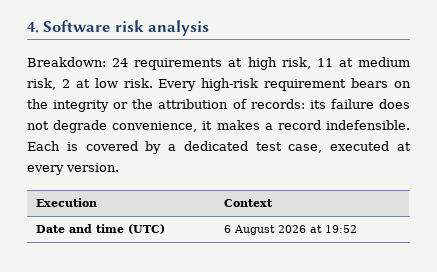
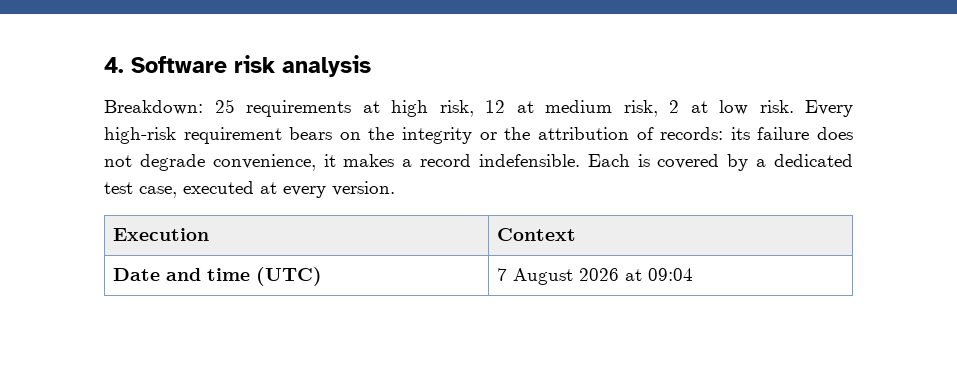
[112,58,129,67] 24 -> [214,99,235,113] 25
[316,58,333,67] 11 -> [485,100,505,113] 12
[223,225,231,233] 6 -> [497,268,508,281] 7
[324,225,357,233] 19:52 -> [648,268,694,281] 09:04

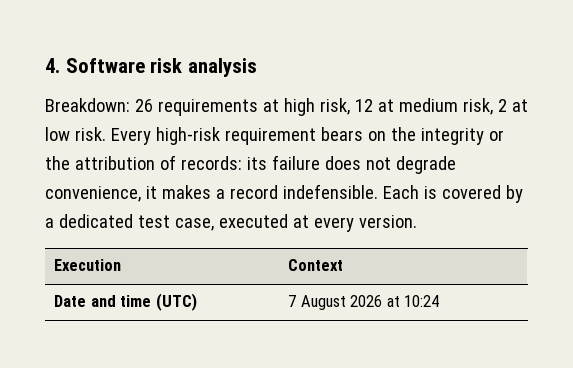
[214,99,235,113] 25 -> [134,99,153,112] 26
[648,268,694,281] 09:04 -> [404,295,440,307] 10:24

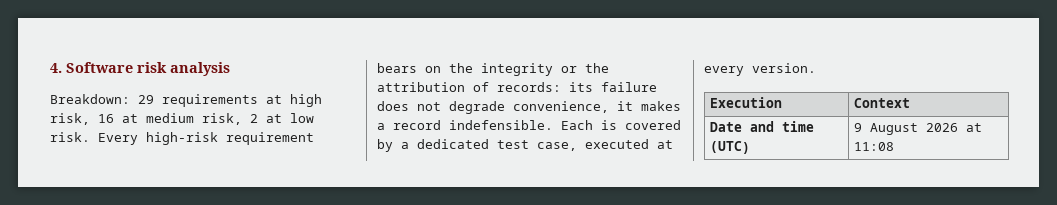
[134,99,153,112] 26 -> [138,95,154,104] 29
[354,99,373,112] 12 -> [98,114,114,123] 16
[288,295,297,307] 7 -> [854,123,863,132] 9
[404,295,440,307] 10:24 -> [854,142,895,151] 11:08

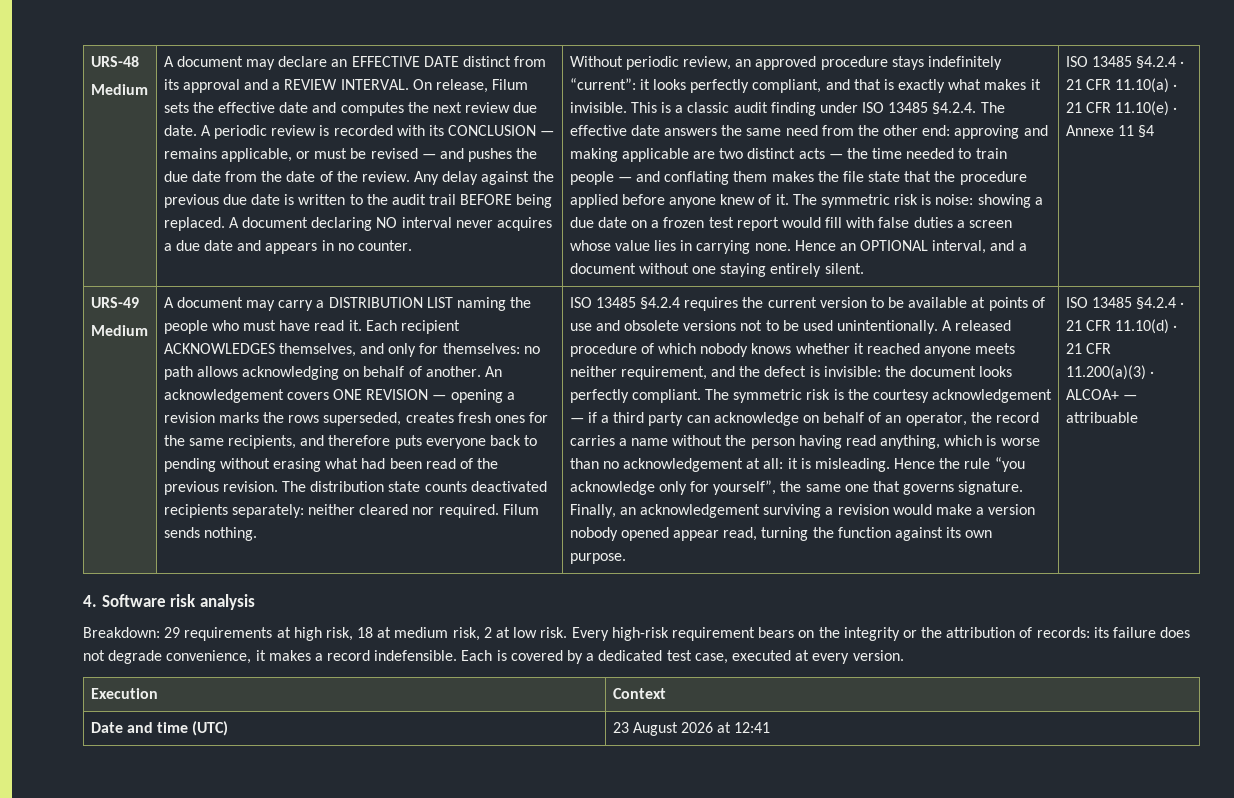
(50, 68) none -> [90,56,139,67] [90,84,148,95] [163,56,547,70] [163,79,529,93] [163,102,538,116] [163,125,555,139] [163,148,538,162] [163,171,554,185] [163,194,553,208] [163,217,552,231] [163,240,412,254] [569,56,1002,70] [569,78,1041,93] [569,102,1005,116] [569,125,1048,139] [569,148,1007,162] [569,171,1027,185] [569,194,1043,208] [569,217,1012,231] [569,240,1027,254] [569,263,864,277] [1065,56,1185,69] [1065,78,1178,93] [1065,101,1178,116] [1065,125,1154,138] [90,297,139,308] [90,325,148,336] [163,297,532,311] [163,320,460,334] [163,343,540,357] [163,366,502,380] [163,389,515,403] [163,412,549,426] [163,435,538,449] [163,458,499,472] [163,481,547,495] [163,504,539,518] [163,527,257,541] [569,297,1045,311] [569,320,1012,334] [569,343,1016,357] [569,366,1013,380] [569,389,1053,403] [569,412,1039,426] [569,435,1040,449] [569,457,1025,472] [569,480,1024,495] [569,504,1036,518] [569,527,993,541] [569,553,626,564] [1065,297,1185,310] [1065,319,1178,334] [1065,343,1111,354] [1065,365,1154,380] [1065,389,1137,400] [1065,412,1138,423] URS-48 // Medium | A document may declare an EFFECTIVE DATE distinct from its approval and a REVIEW INTERVAL. On release, Filum sets the effective date and computes the next review due date. A periodic review is recorded with its CONCLUSION — remains applicable, or must be revised — and pushes the due date from the date of the review. Any delay against the previous due date is written to the audit trail BEFORE being replaced. A document declaring NO interval never acquires a due date and appears in no counter. | Without periodic review, an approved procedure stays indefinitely “current”: it looks perfectly compliant, and that is exactly what makes it invisible. This is a classic audit finding under ISO 13485 §4.2.4. The effective date answers the same need from the other end: approving and making applicable are two distinct acts — the time needed to train people — and conflating them makes the file state that the procedure applied before anyone knew of it. The symmetric risk is noise: showing a due date on a frozen test report would fill with false duties a screen whose value lies in carrying none. Hence an OPTIONAL interval, and a document without one staying entirely silent. | ISO 13485 §4.2.4 · 21 CFR 11.10(a) · 21 CFR 11.10(e) · Annexe 11 §4 // URS-49 // Medium | A document may carry a DISTRIBUTION LIST naming the people who must have read it. Each recipient ACKNOWLEDGES themselves, and only for themselves: no path allows acknowledging on behalf of another. An acknowledgement covers ONE REVISION — opening a revision marks the rows superseded, creates fresh ones for the same recipients, and therefore puts everyone back to pending without erasing what had been read of the previous revision. The distribution state counts deactivated recipients separately: neither cleared nor required. Filum sends nothing. | ISO 13485 §4.2.4 requires the current version to be available at points of use and obsolete versions not to be used unintentionally. A released procedure of which nobody knows whether it reached anyone meets neither requirement, and the defect is invisible: the document looks perfectly compliant. The symmetric risk is the courtesy acknowledgement — if a third party can acknowledge on behalf of an operator, the record carries a name without the person having read anything, which is worse than no acknowledgement at all: it is misleading. Hence the rule “you acknowledge only for yourself”, the same one that governs signature. Finally, an acknowledgement surviving a revision would make a version nobody opened appear read, turning the function against its own purpose. | ISO 13485 §4.2.4 · 21 CFR 11.10(d) · 21 CFR 11.200(a)(3) · ALCOA+ — attribuable //
[98,114,114,123] 16 -> [357,627,374,638] 18
[854,123,863,132] 9 -> [612,722,629,733] 23
[854,142,895,151] 11:08 -> [734,722,771,733] 12:41

